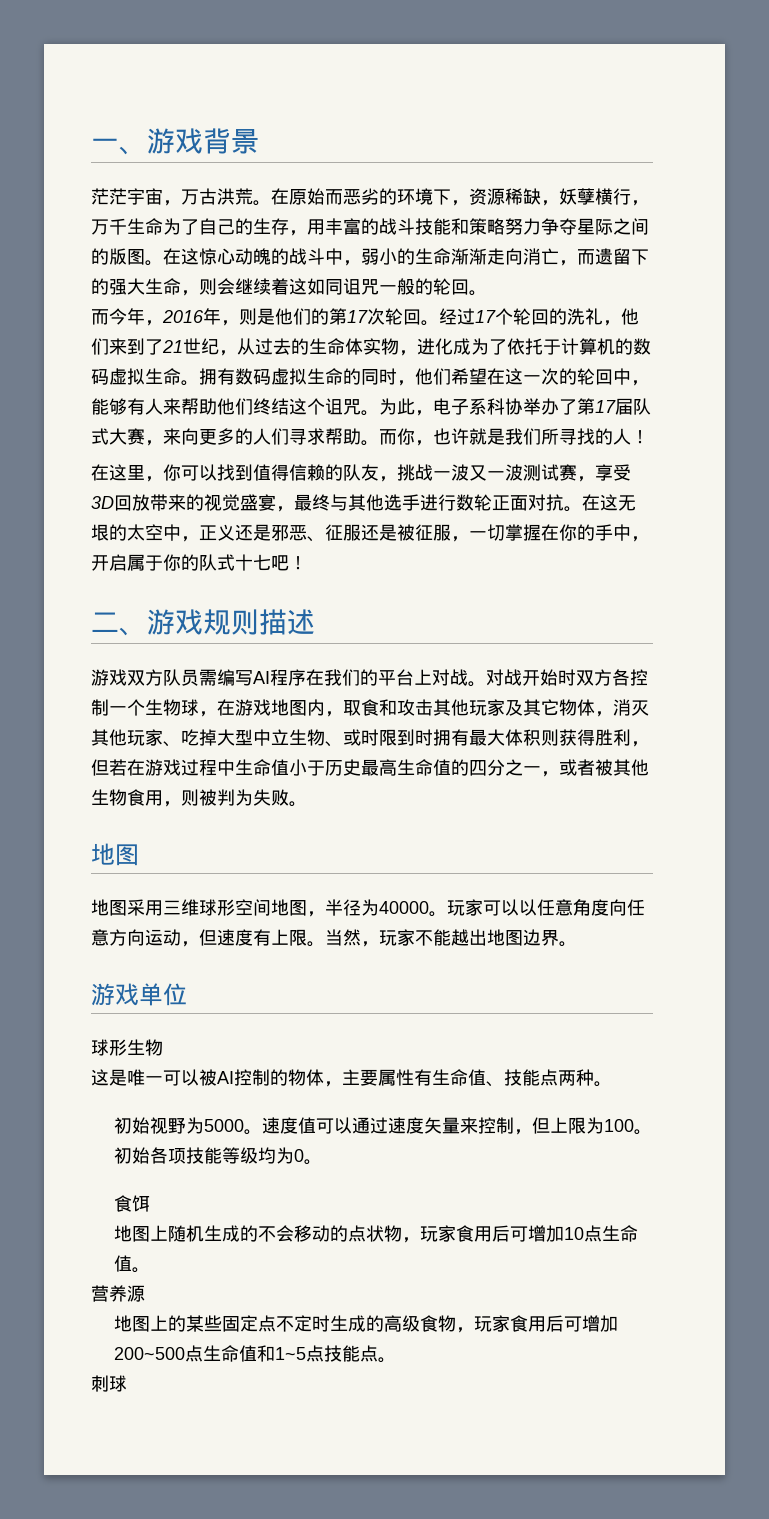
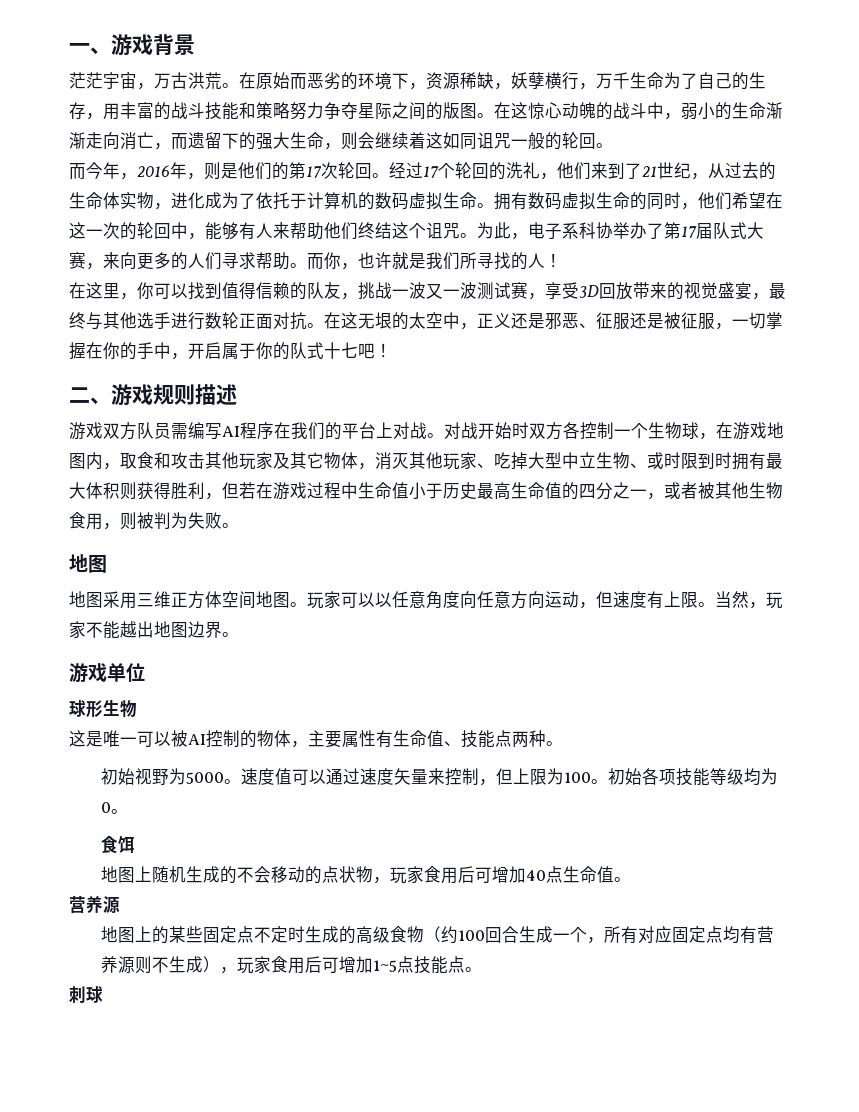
[199,899,235,916] 球形 -> [171,591,222,609] 正方体
[307,899,429,917] ，半径为40000 -> (290, 600) none
[563,1227,584,1240] 10 -> [526,870,547,881] 40
[455,1315,618,1333] [113,1345,275,1362] ，玩家食用后可增加200~500点生命值和 -> [424,926,775,944] [101,956,374,974] （约100回合生成一个，所有对应固定点均有营养源则不生成），玩家食用后可增加

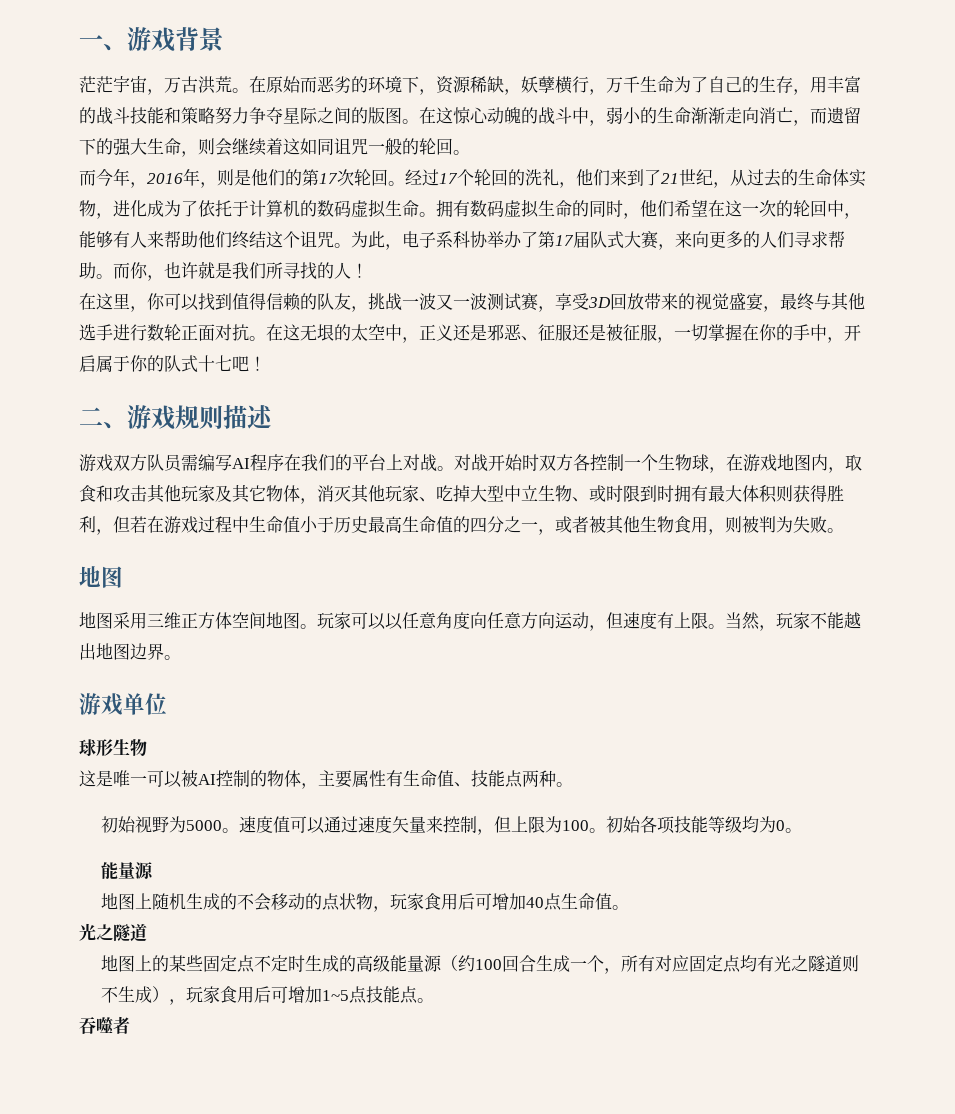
[101,836,136,854] 食饵 -> [101,862,155,879] 能量源
[69,896,120,914] 营养源 -> [79,923,147,942] 光之隧道
[390,926,425,943] 食物 -> [390,955,443,972] 能量源
[757,926,775,943] [101,956,136,974] 营养源 -> [774,955,843,972] 光之隧道
[69,986,103,1003] 刺球 -> [79,1016,130,1034] 吞噬者

